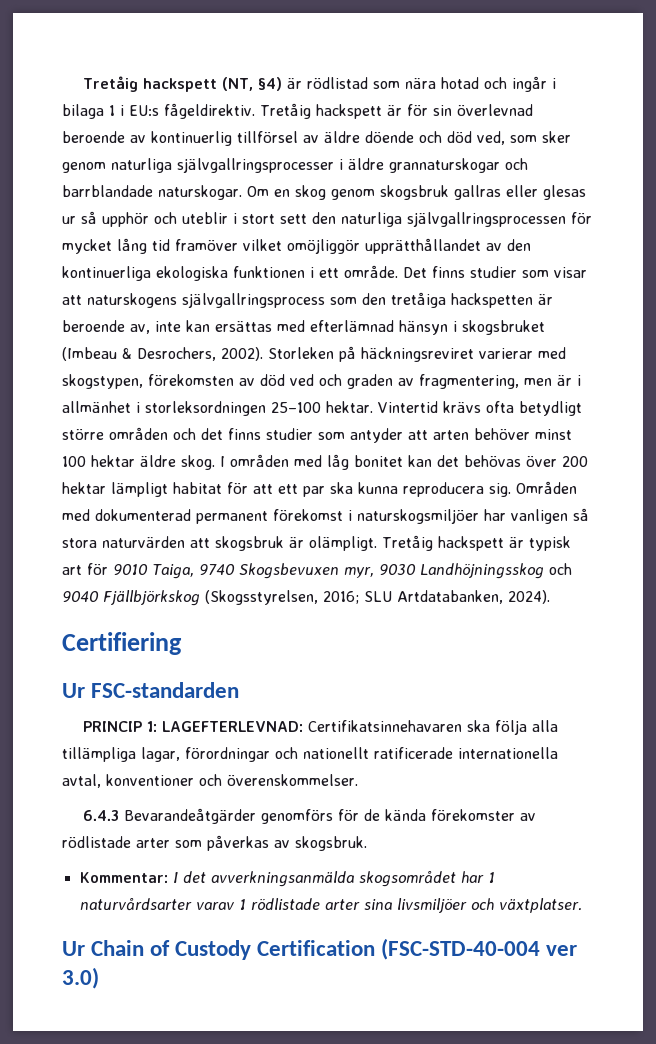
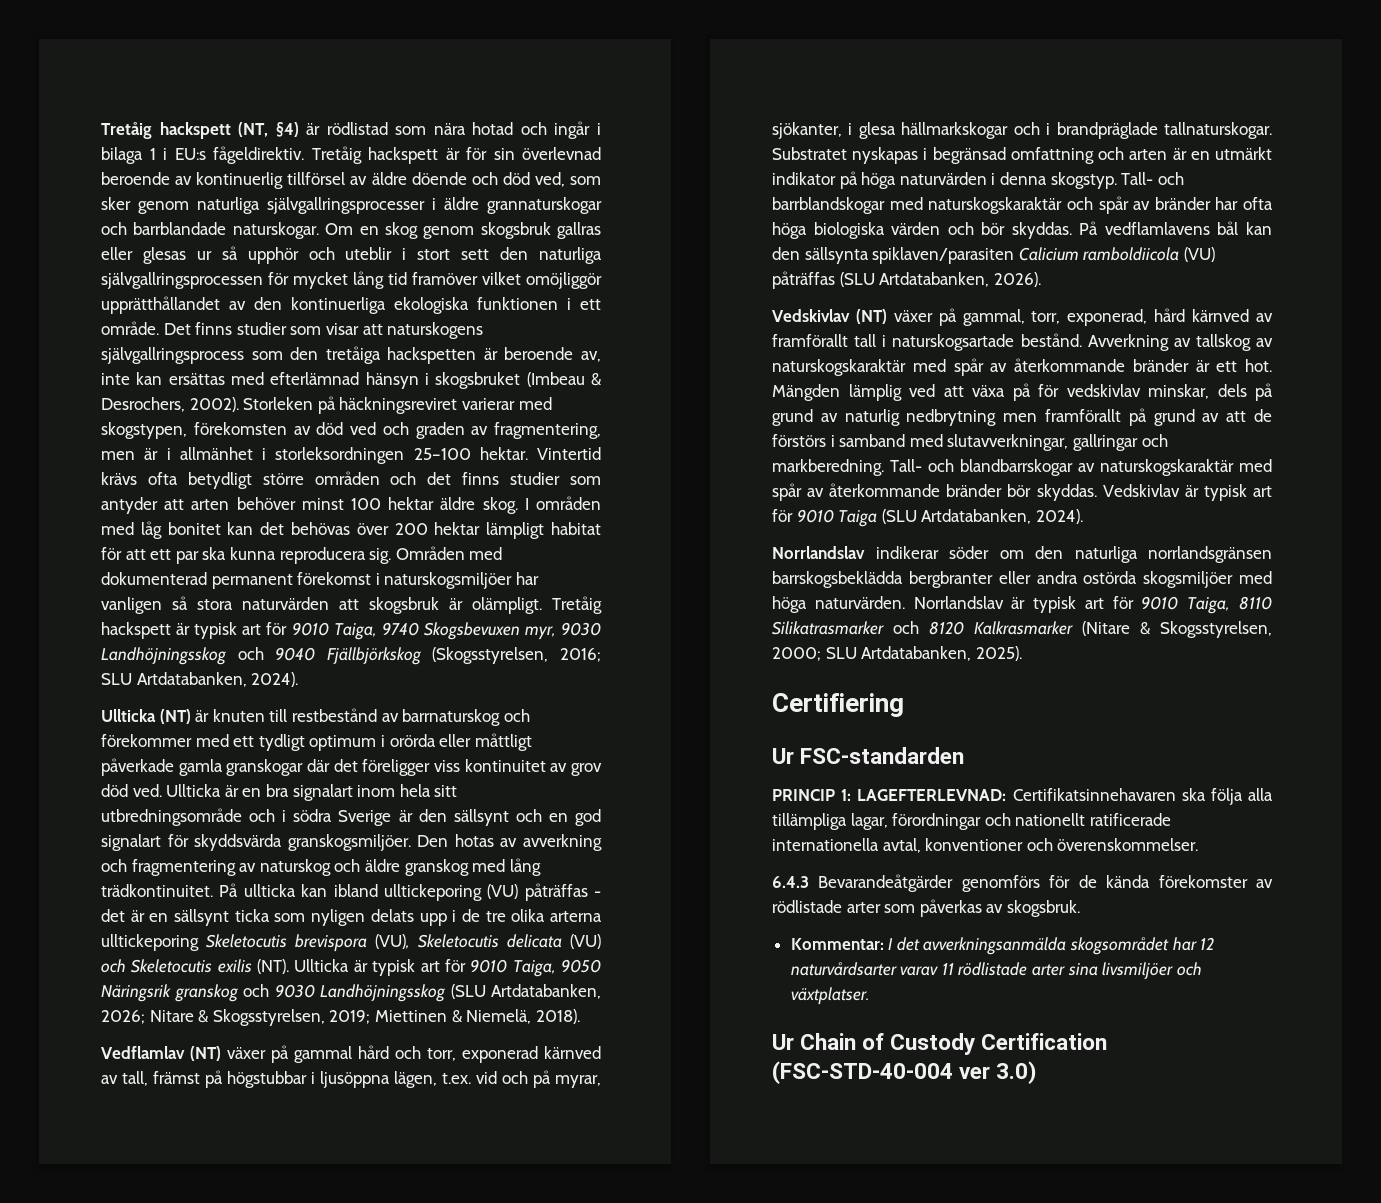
(550, 597) none -> [101,708,530,726] [101,733,532,751] [101,758,602,776] [101,784,458,801] [101,808,602,826] [101,834,602,851] [101,858,541,876] [101,883,601,901] [101,909,602,926] [101,934,601,952] [101,959,602,977] [101,984,601,1002] [101,1009,580,1026] [101,1045,601,1063] [101,1070,601,1088] [772,122,1272,139] [772,147,1272,164] [772,171,1184,189] [772,196,1273,214] [772,221,1272,239] [772,247,1215,264] [772,271,1041,289] [772,308,1273,326] [772,333,1273,351] [772,358,1272,376] [772,383,1273,401] [772,408,1272,426] [772,434,1168,451] [772,459,1272,476] [772,483,1272,501] [772,509,1083,527] [772,546,1272,563] [772,571,1272,588] [772,596,1272,614] [772,621,1272,638] [772,646,1022,661] // Ullticka (NT) är knuten till restbestånd av barrnaturskog och förekommer med ett tydligt optimum i orörda eller måttligt påverkade gamla granskogar där det föreligger viss kontinuitet av grov död ved. Ullticka är en bra signalart inom hela sitt utbredningsområde och i södra Sverige är den sällsynt och en god signalart för skyddsvärda granskogsmiljöer. Den hotas av avverkning och fragmentering av naturskog och äldre granskog med lång trädkontinuitet. På ullticka kan ibland ulltickeporing (VU) påträffas - det är en sällsynt ticka som nyligen delats upp i de tre olika arterna ulltickeporing Skeletocutis brevispora (VU), Skeletocutis delicata (VU) och Skeletocutis exilis (NT). Ullticka är typisk art för 9010 Taiga, 9050 Näringsrik granskog och 9030 Landhöjningsskog (SLU Artdatabanken, 2026; Nitare & Skogsstyrelsen, 2019; Miettinen & Niemelä, 2018). // Vedflamlav (NT) växer på gammal hård och torr, exponerad kärnved av tall, främst på högstubbar i ljusöppna lägen, t.ex. vid och på myrar, sjökanter, i glesa hällmarkskogar och i brandpräglade tallnaturskogar. Substratet nyskapas i begränsad omfattning och arten är en utmärkt indikator på höga naturvärden i denna skogstyp. Tall- och barrblandskogar med naturskogskaraktär och spår av bränder har ofta höga biologiska värden och bör skyddas. På vedflamlavens bål kan den sällsynta spiklaven/parasiten Calicium ramboldiicola (VU) påträffas (SLU Artdatabanken, 2026). // Vedskivlav (NT) växer på gammal, torr, exponerad, hård kärnved av framförallt tall i naturskogsartade bestånd. Avverkning av tallskog av naturskogskaraktär med spår av återkommande bränder är ett hot. Mängden lämplig ved att växa på för vedskivlav minskar, dels på grund av naturlig nedbrytning men framförallt på grund av att de förstörs i samband med slutavverkningar, gallringar och markberedning. Tall- och blandbarrskogar av naturskogskaraktär med spår av återkommande bränder bör skyddas. Vedskivlav är typisk art för 9010 Taiga (SLU Artdatabanken, 2024). // Norrlandslav indikerar söder om den naturliga norrlandsgränsen barrskogsbeklädda bergbranter eller andra ostörda skogsmiljöer med höga naturvärden. Norrlandslav är typisk art för 9010 Taiga, 8110 Silikatrasmarker och 8120 Kalkrasmarker (Nitare & Skogsstyrelsen, 2000; SLU Artdatabanken, 2025).
[487,872,495,883] 1 -> [1200,937,1215,950] 12
[238,899,246,910] 1 -> [941,963,954,975] 11

